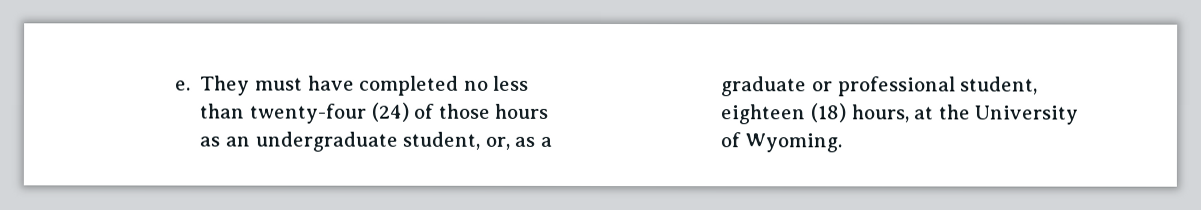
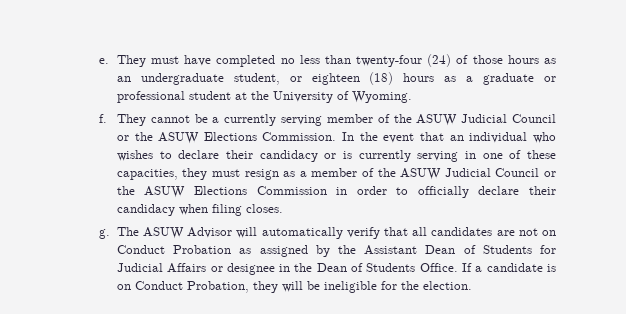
[484,136,510,150] or, -> [289,72,435,85] or eighteen (18) hours
[960,76,1039,95] [720,103,910,125] student, eighteen (18) hours, -> [188,91,231,100] student
(842, 143) none -> [98,114,557,126] [116,132,556,144] [116,150,556,162] [116,168,557,180] [116,186,557,198] [116,204,283,216] [98,227,557,239] [116,245,557,257] [116,263,556,275] [116,281,472,293] // f. They cannot be a currently serving member of the ASUW Judicial Council or the ASUW Elections Commission. In the event that an individual who wishes to declare their candidacy or is currently serving in one of these capacities, they must resign as a member of the ASUW Judicial Council or the ASUW Elections Commission in order to officially declare their candidacy when filing closes. // g. The ASUW Advisor will automatically verify that all candidates are not on Conduct Probation as assigned by the Assistant Dean of Students for Judicial Affairs or designee in the Dean of Students Office. If a candidate is on Conduct Probation, they will be ineligible for the election.

